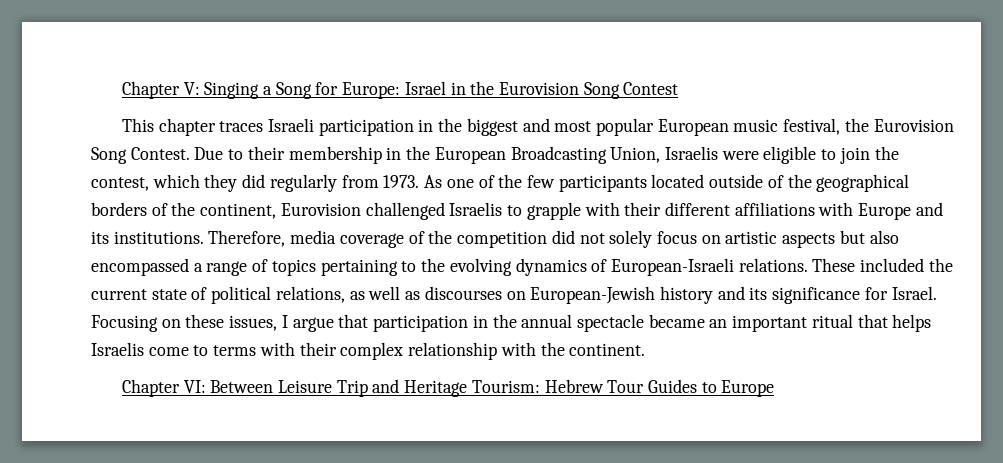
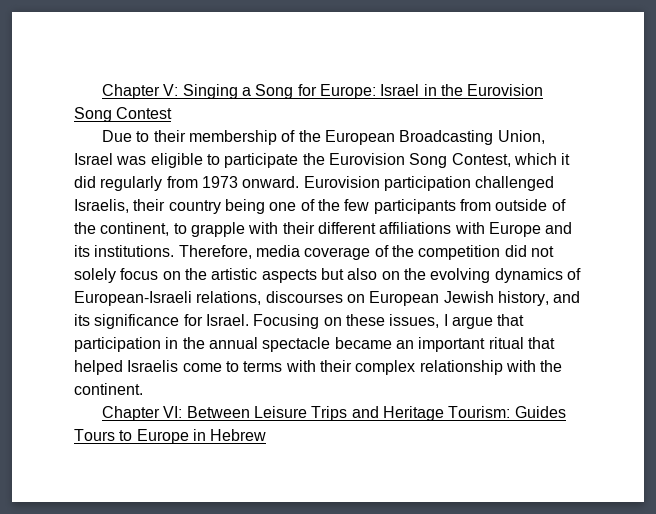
[121,118,954,136] [91,147,190,164] This chapter traces Israeli participation in the biggest and most popular European music festival, the Eurovision Song Contest. -> (173, 113) none
[386,147,402,160] in -> [281,130,296,142] of
[664,146,899,164] [91,174,443,192] Israelis were eligible to join the contest, which they did regularly from 1973. As -> [74,153,571,168] [74,176,555,191] [74,199,265,214] Israel was eligible to participate the Eurovision Song Contest, which it did regularly from 1973 onward. Eurovision participation challenged Israelis, their country being
[651,174,705,188] located -> [459,199,491,211] from
[816,174,910,192] [91,202,503,220] geographical borders of the continent, Eurovision challenged Israelis -> [100,222,170,236] continent,
(721, 239) none -> [184,268,207,280] the
[91,258,417,276] encompassed a range of topics pertaining to -> [381,271,400,280] on
[738,258,953,272] [91,286,713,304] relations. These included the current state of political relations, as well as discourses on European-Jewish history -> [196,291,549,306] relations, discourses on European Jewish history,
[892,314,932,332] helps -> [74,360,123,375] helped
[336,380,368,397] Trip -> [311,406,348,421] Trips
[544,379,775,397] Hebrew Tour Guides to Europe -> [514,406,566,418] [74,429,267,444] Guides Tours to Europe in Hebrew

